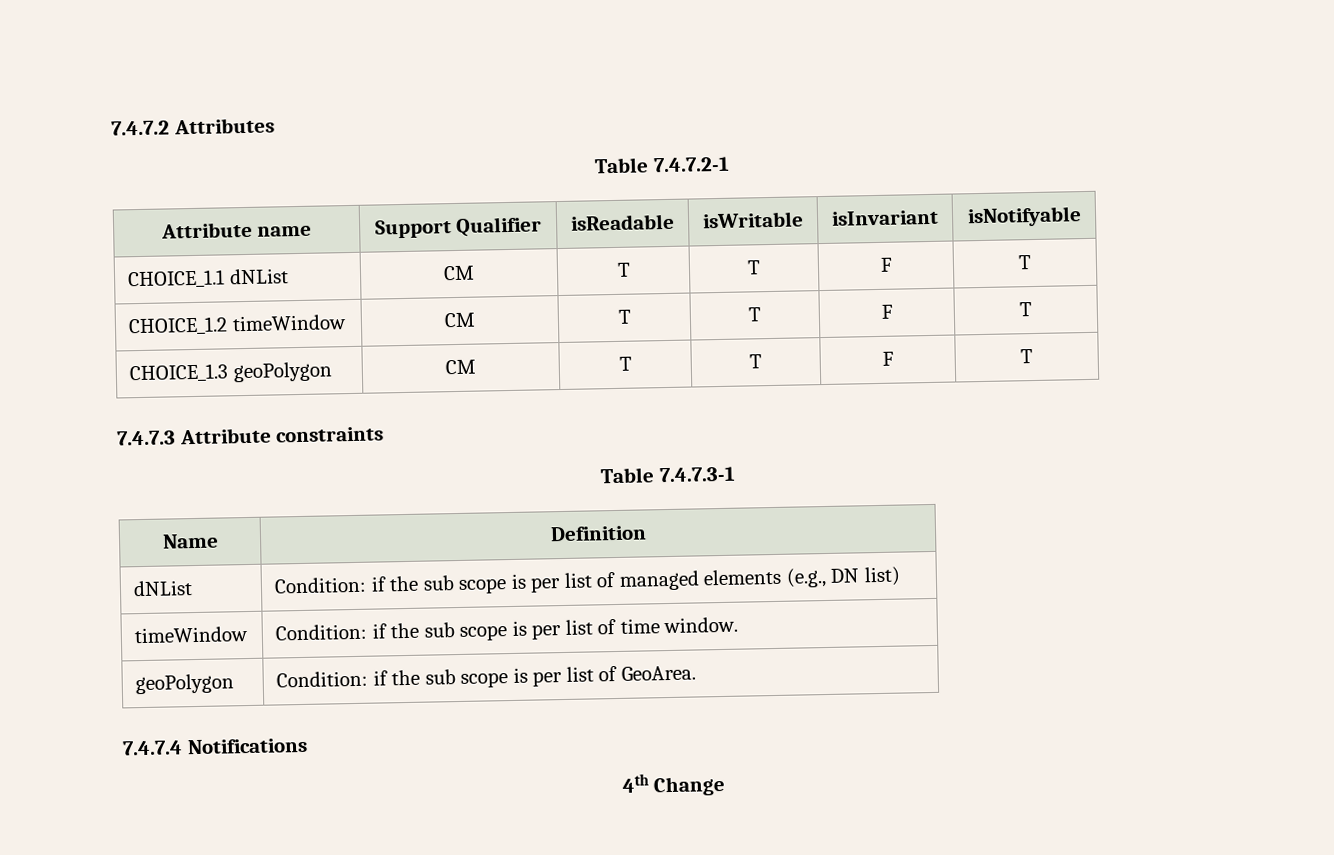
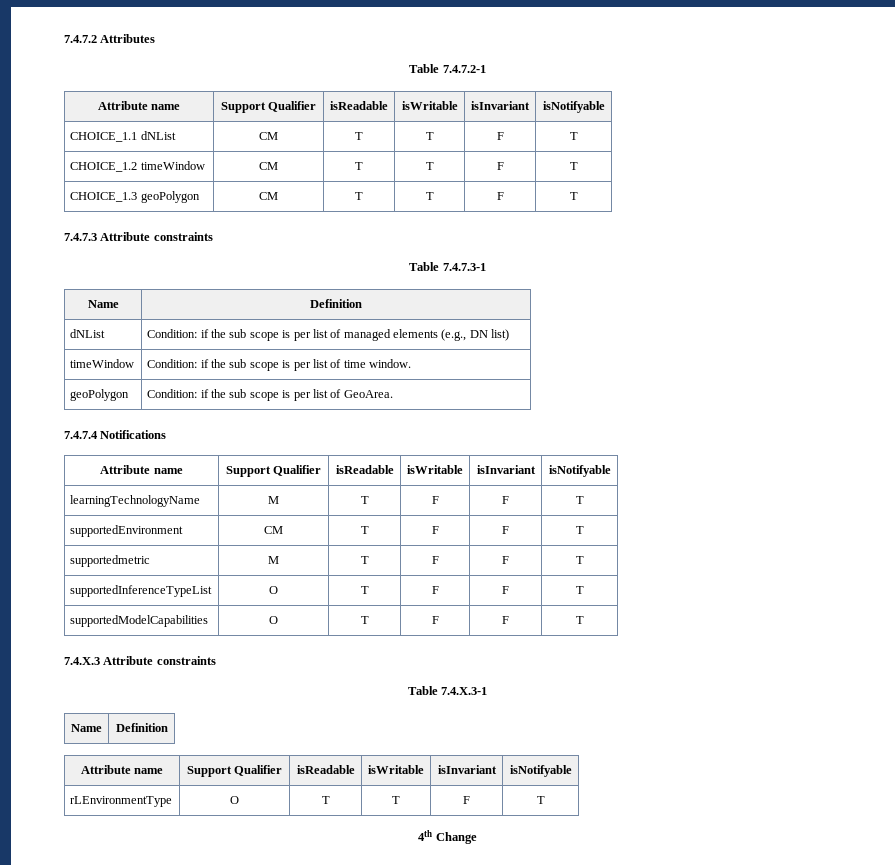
(308, 746) none -> [100,465,183,474] [225,465,322,477] [335,465,394,474] [407,465,463,474] [476,465,536,474] [548,465,611,477] [70,495,201,507] [268,496,279,504] [360,496,369,504] [431,496,439,504] [502,496,509,504] [575,496,584,504] [70,525,184,537] [264,526,283,534] [360,526,369,534] [431,526,439,534] [502,526,509,534] [575,526,584,534] [70,555,151,567] [268,556,279,564] [360,556,369,564] [431,556,439,564] [502,556,509,564] [575,556,584,564] [70,585,213,597] [269,586,278,594] [360,586,369,594] [431,586,439,594] [502,586,509,594] [575,586,584,594] [70,615,209,627] [269,616,278,624] [360,616,369,624] [431,616,439,624] [502,616,509,624] [575,616,584,624] [64,656,216,665] [407,686,488,695] [71,724,102,732] [115,723,168,732] [80,765,164,774] [186,765,283,777] [296,765,355,774] [368,765,424,774] [437,765,497,774] [509,765,572,777] [70,796,173,807] [230,796,239,804] [321,796,330,804] [392,796,400,804] [463,796,470,804] [536,796,545,804] // Attribute name | Support Qualifier | isReadable | isWritable | isInvariant | isNotifyable // learningTechnologyName | M | T | F | F | T // supportedEnvironment | CM | T | F | F | T // supportedmetric | M | T | F | F | T // supportedInferenceTypeList | O | T | F | F | T // supportedModelCapabilities | O | T | F | F | T // 7.4.X.3 Attribute constraints // Table 7.4.X.3-1 // Name | Definition // Attribute name | Support Qualifier | isReadable | isWritable | isInvariant | isNotifyable // rLEnvironmentType | O | T | T | F | T

